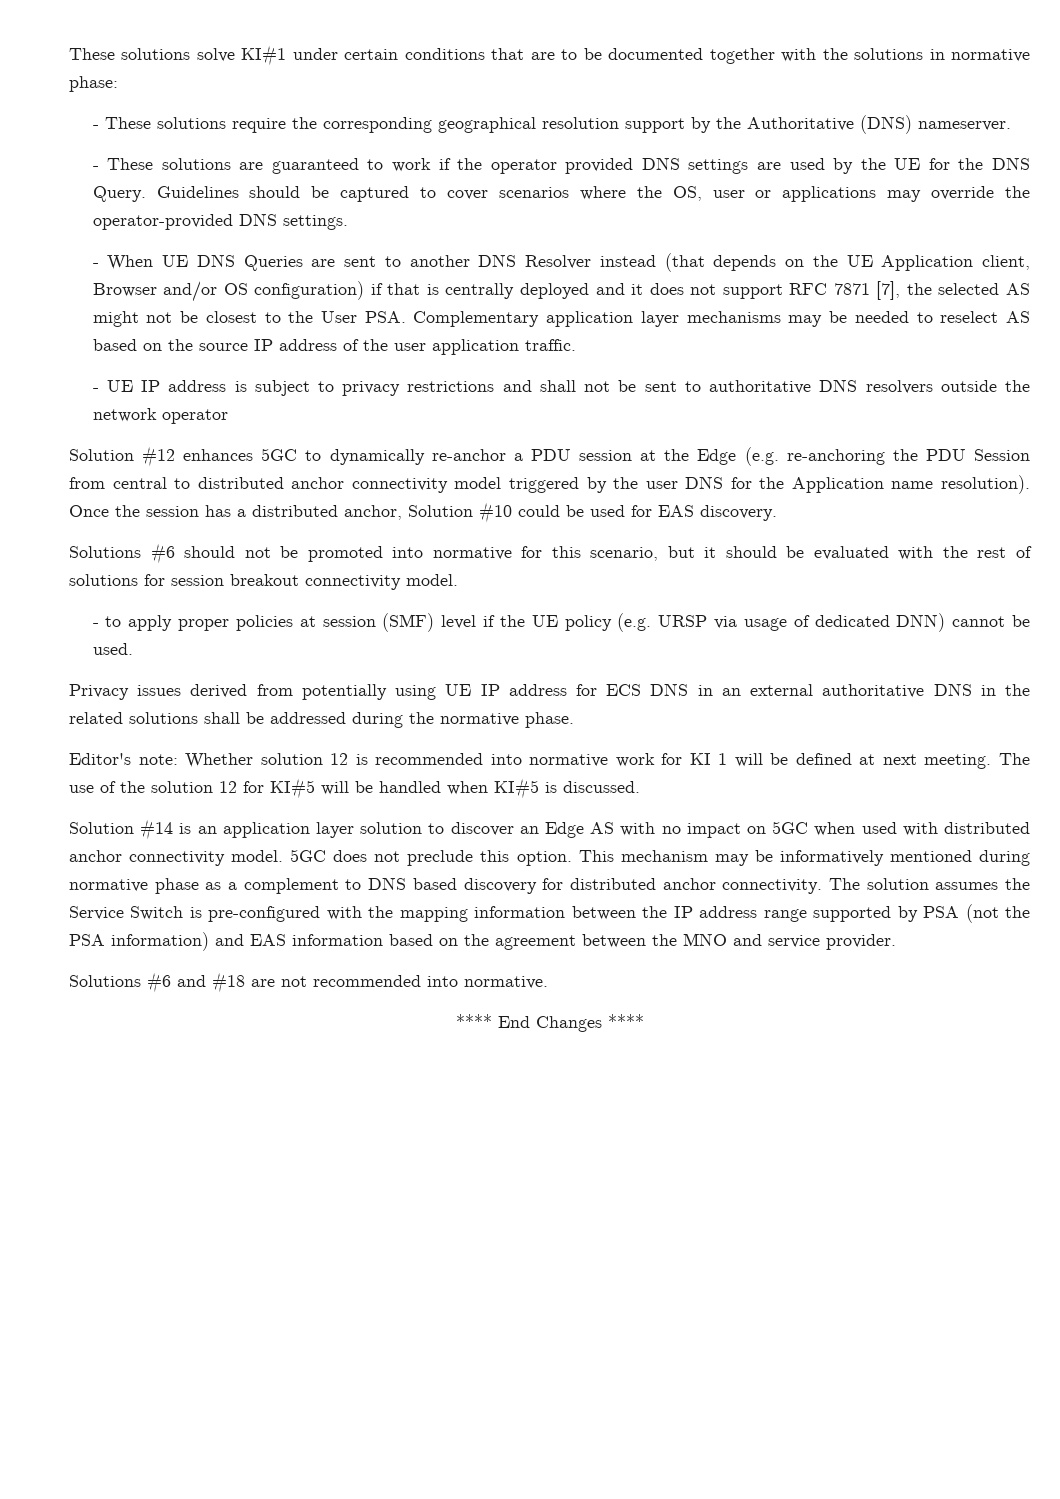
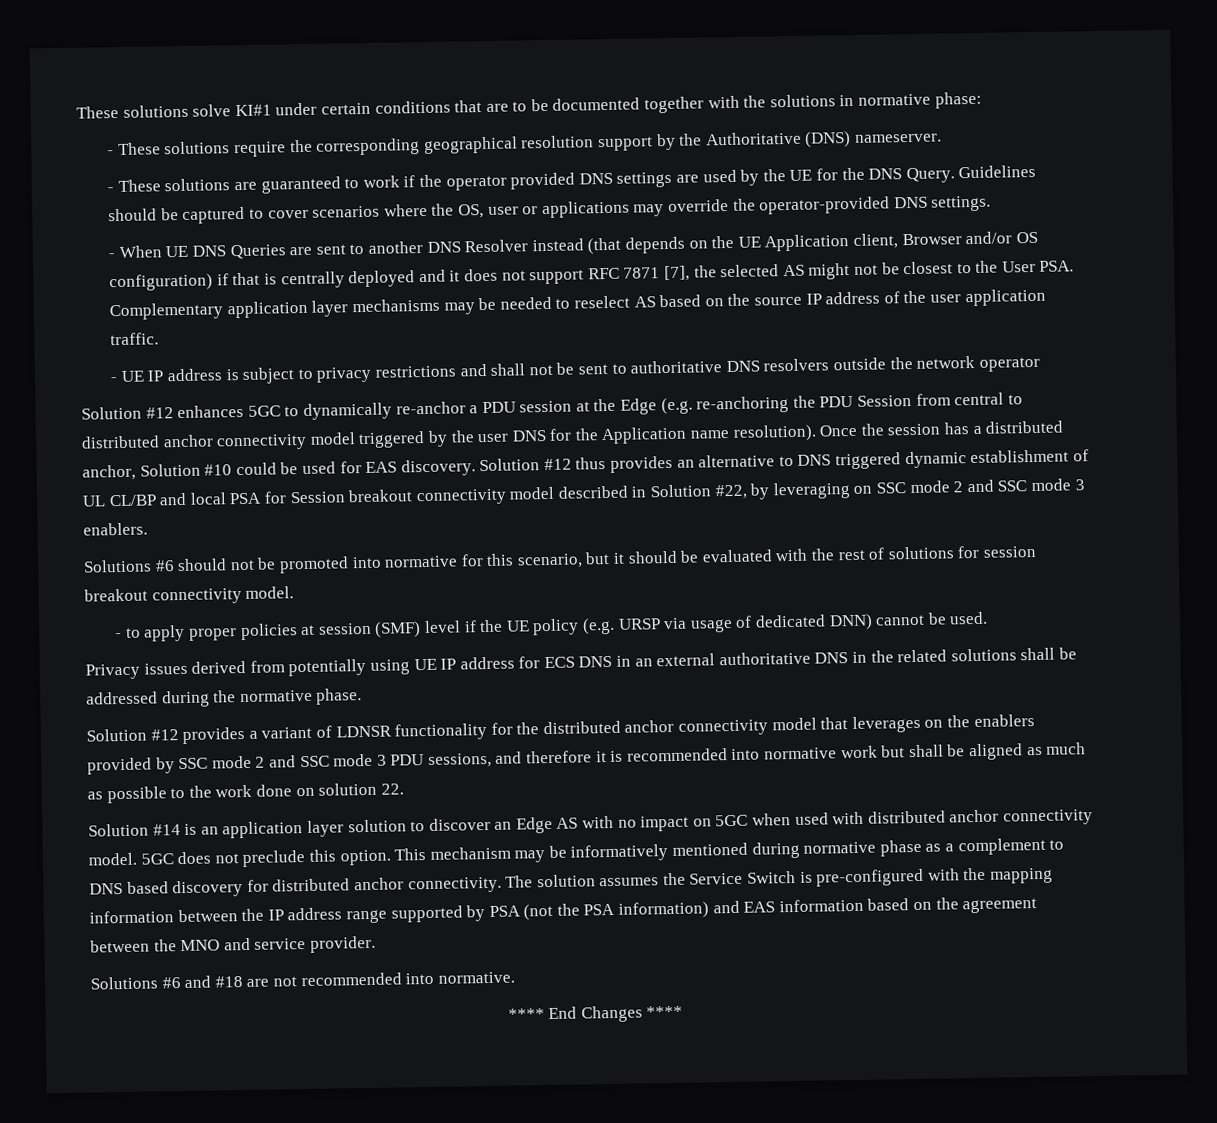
(777, 513) none -> [479,449,1089,473] [82,478,1085,507] [83,522,148,536] Solution #12 thus provides an alternative to DNS triggered dynamic establishment of UL CL/BP and local PSA for Session breakout connectivity model described in Solution #22, by leveraging on SSC mode 2 and SSC mode 3 enablers.
[69,753,349,768] Editor's note: Whether solution 12 -> [86,714,1035,745] [87,750,607,775] Solution #12 provides a variant of LDNSR functionality for the distributed anchor connectivity model that leverages on the enablers provided by SSC mode 2 and SSC mode 3 PDU sessions, and therefore it
[661,753,1030,769] [69,778,640,799] for KI 1 will be defined at next meeting. The use of the solution 12 for KI#5 will be handled when KI#5 is discussed. -> [881,742,1087,761] [87,782,404,804] but shall be aligned as much as possible to the work done on solution 22.

